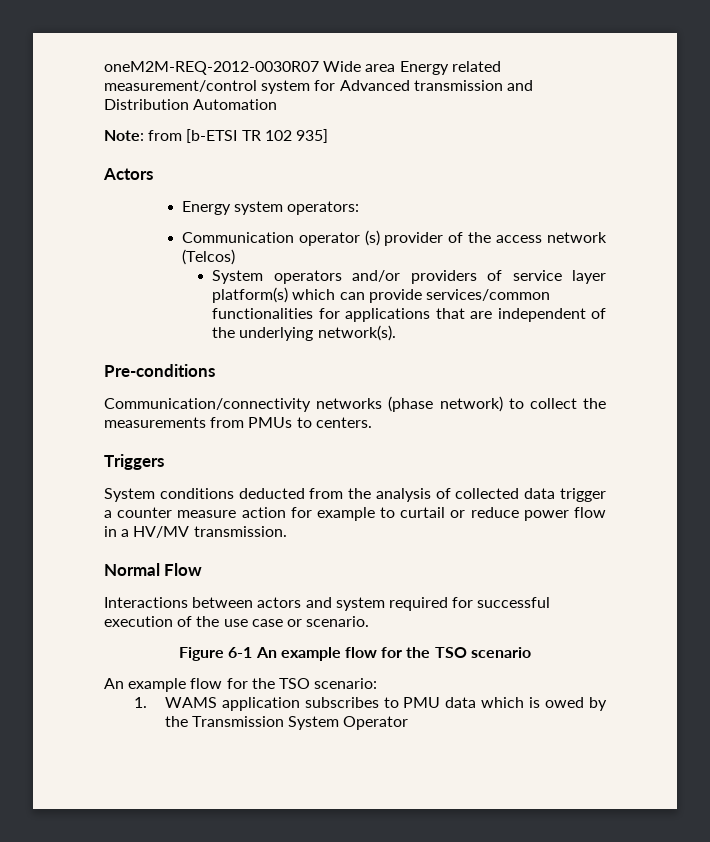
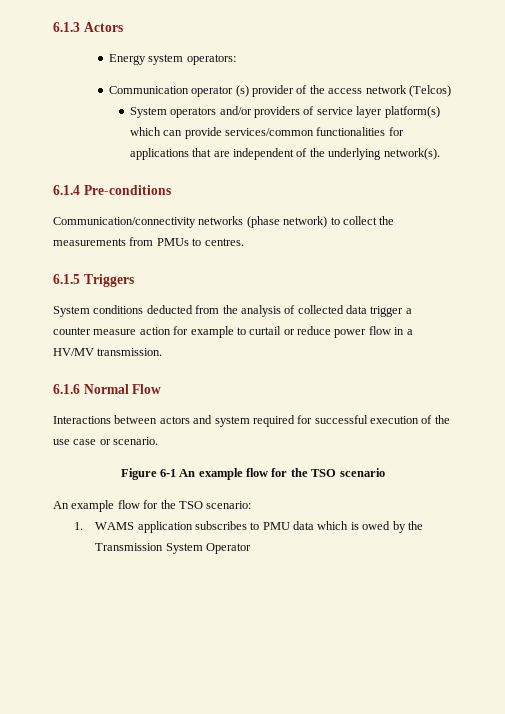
[104,61,501,75] [104,80,533,94] [104,99,278,110] [104,129,328,143] oneM2M-REQ-2012-0030R07 Wide area Energy related measurement/control system for Advanced transmission and Distribution Automation // Note: from [b-ETSI TR 102 935] // -> [53,22,80,32] 6.1.3
(396, 333) none -> [53,185,80,195] 6.1.4
[315,417,372,428] centers. // -> [204,238,244,246] [53,274,80,284] centres. // 6.1.5
(287, 531) none -> [53,384,80,394] 6.1.6

